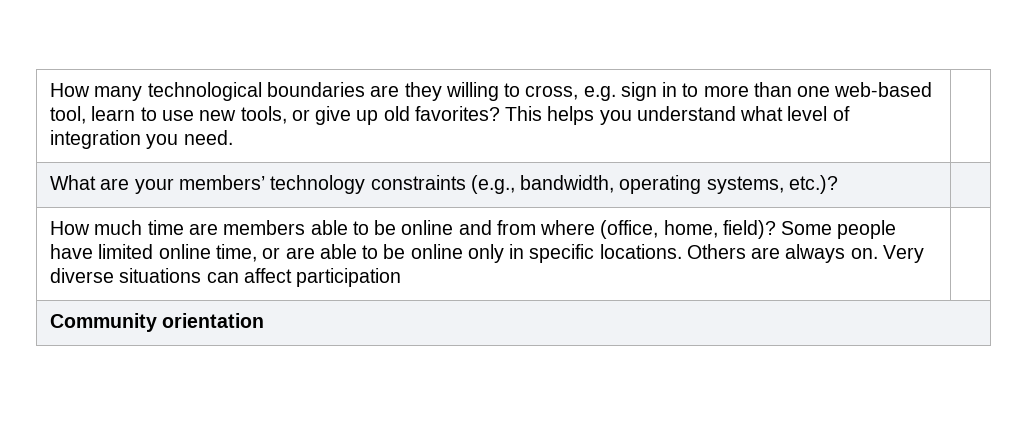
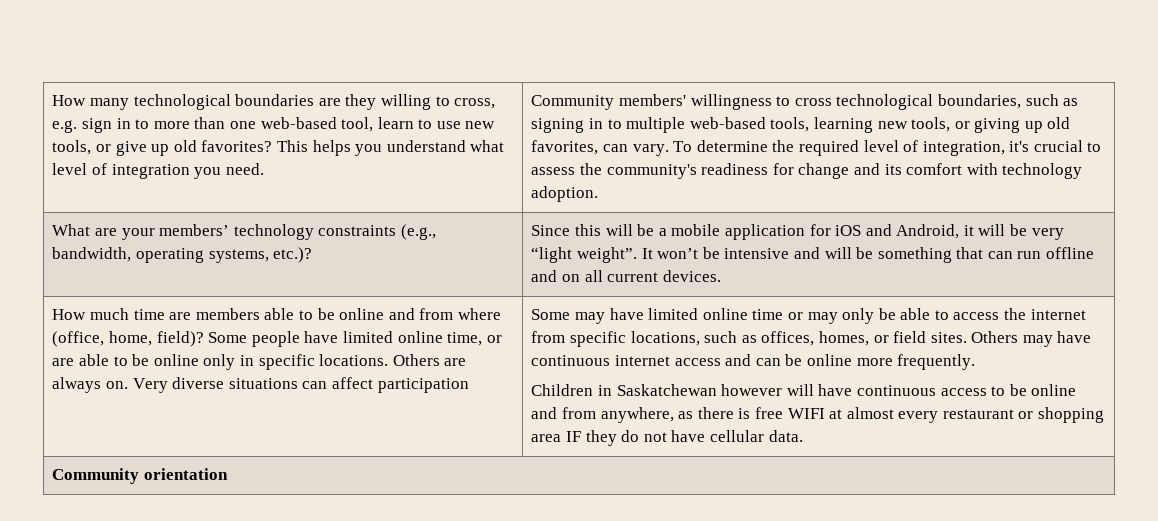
(233, 137) none -> [531,94,1079,110] [531,117,1071,133] [531,140,1102,156] [531,163,1083,179] [531,186,599,202] Community members' willingness to cross technological boundaries, such as signing in to multiple web-based tools, learning new tools, or giving up old favorites, can vary. To determine the required level of integration, it's crucial to assess the community's readiness for change and its comfort with technology adoption.
(838, 184) none -> [531,224,1064,240] [531,247,1095,263] [531,270,721,282] Since this will be a mobile application for iOS and Android, it will be very “light weight”. It won’t be intensive and will be something that can run offline and on all current devices.
(402, 277) none -> [531,308,1086,324] [531,331,1092,347] [531,354,976,370] [531,384,1077,396] [531,407,1105,423] [531,430,803,446] Some may have limited online time or may only be able to access the internet from specific locations, such as offices, homes, or field sites. Others may have continuous internet access and can be online more frequently. // Children in Saskatchewan however will have continuous access to be online and from anywhere, as there is free WIFI at almost every restaurant or shopping area IF they do not have cellular data.

